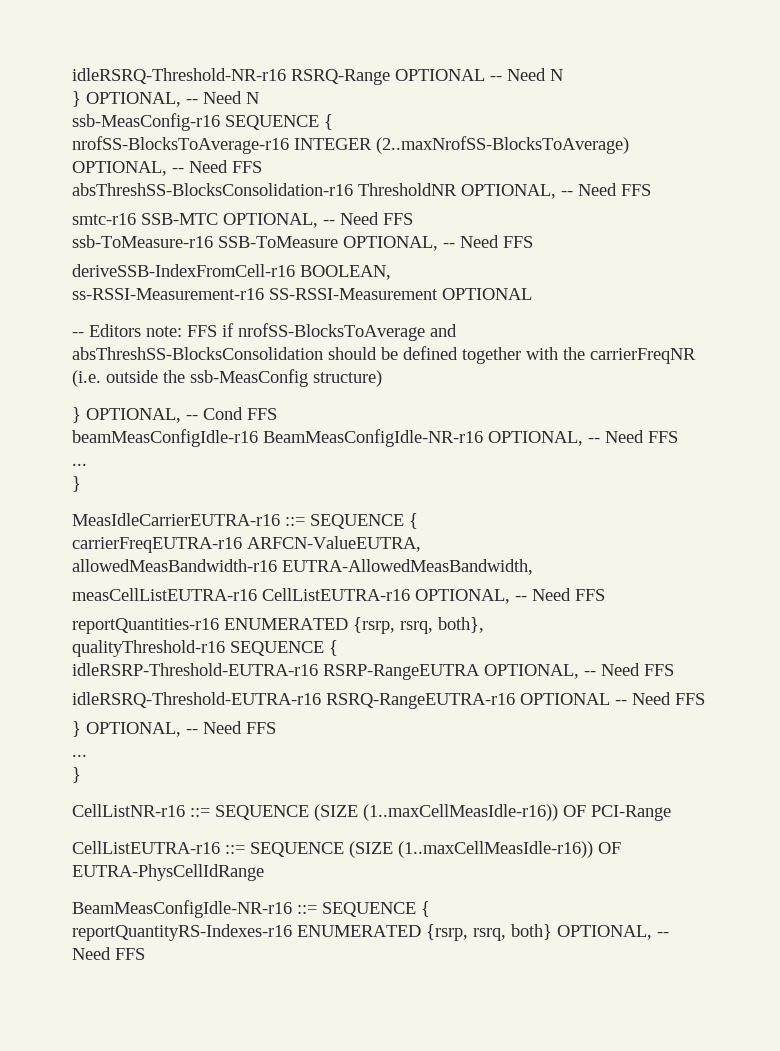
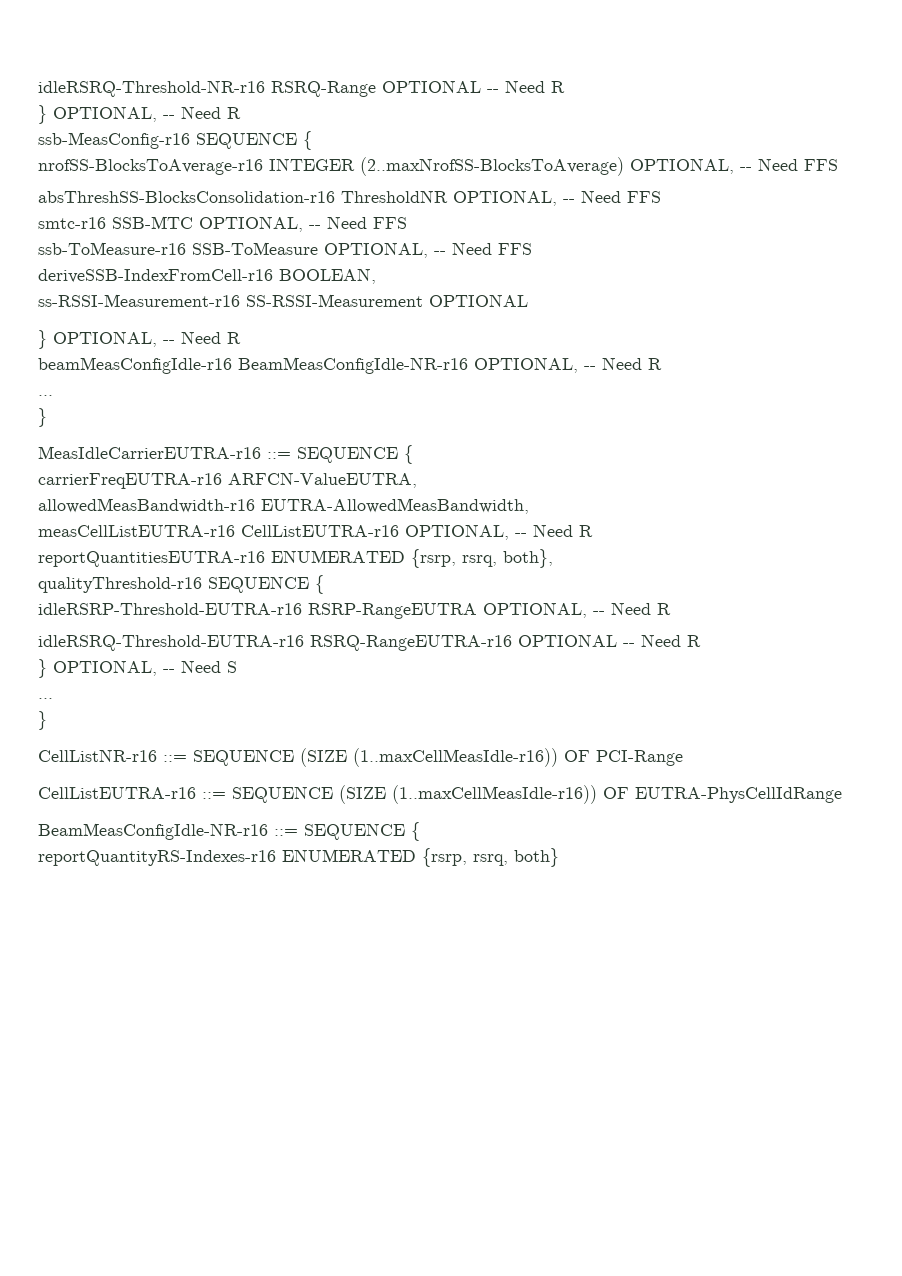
[550,69,563,81] [72,91,259,107] N // } OPTIONAL, -- Need N -> [551,81,565,93] [38,105,241,124] R // } OPTIONAL, -- Need R
[72,323,457,341] [72,346,696,364] [72,369,382,387] [72,407,277,423] // -- Editors note: FFS if nrofSS-BlocksToAverage and absThreshSS-BlocksConsolidation should be defined together with the carrierFreqNR (i.e. outside the ssb-MeasConfig structure) // } OPTIONAL, -- Cond FFS -> [38,330,241,349] // } OPTIONAL, -- Need R
[648,431,678,443] FFS -> [648,358,662,370] R
[575,589,605,601] [72,618,219,634] FFS // reportQuantities-r16 -> [579,525,593,537] [38,551,265,567] R // reportQuantitiesEUTRA-r16
[644,664,674,676] FFS -> [657,603,671,615] R
[675,693,705,705] [72,721,276,737] FFS // } OPTIONAL, -- Need FFS -> [687,635,701,647] [38,659,237,678] R // } OPTIONAL, -- Need S
[557,925,669,940] [72,947,145,960] OPTIONAL, -- Need FFS -> (559, 857) none

